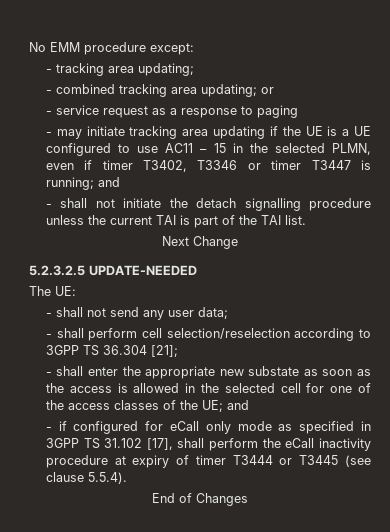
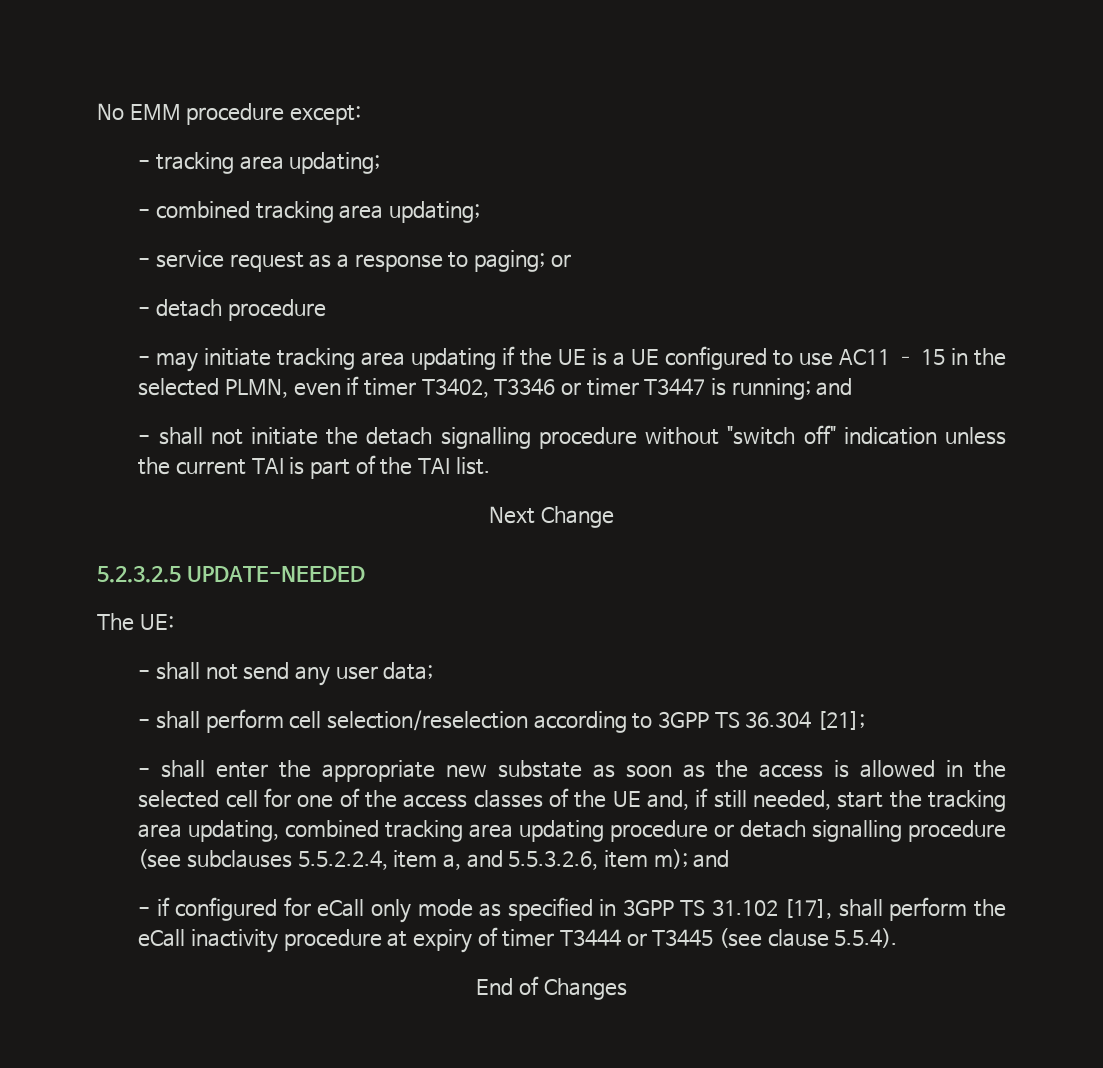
[260,87,274,94] or -> (480, 212) none
[256,105,298,118] paging -> [473,250,571,272] [138,299,326,321] paging; or // - detach procedure
(371, 204) none -> [645,425,937,445] without "switch off" indication
[201,400,223,412] UE; -> [612,788,1007,812] [138,820,1007,842] [138,849,688,870] UE and, if still needed, start the tracking area updating, combined tracking area updating procedure or detach signalling procedure (see subclauses 5.5.2.2.4, item a, and 5.5.3.2.6, item m);

